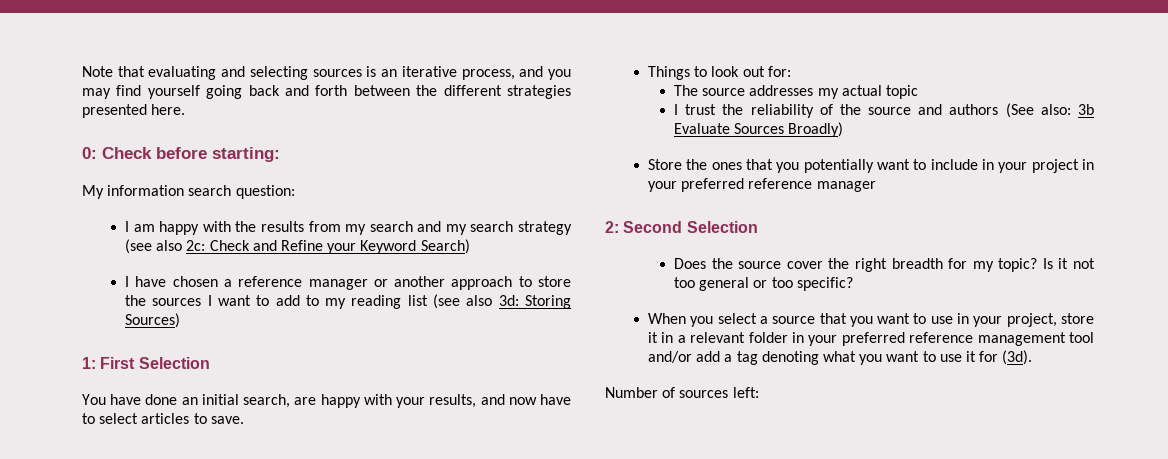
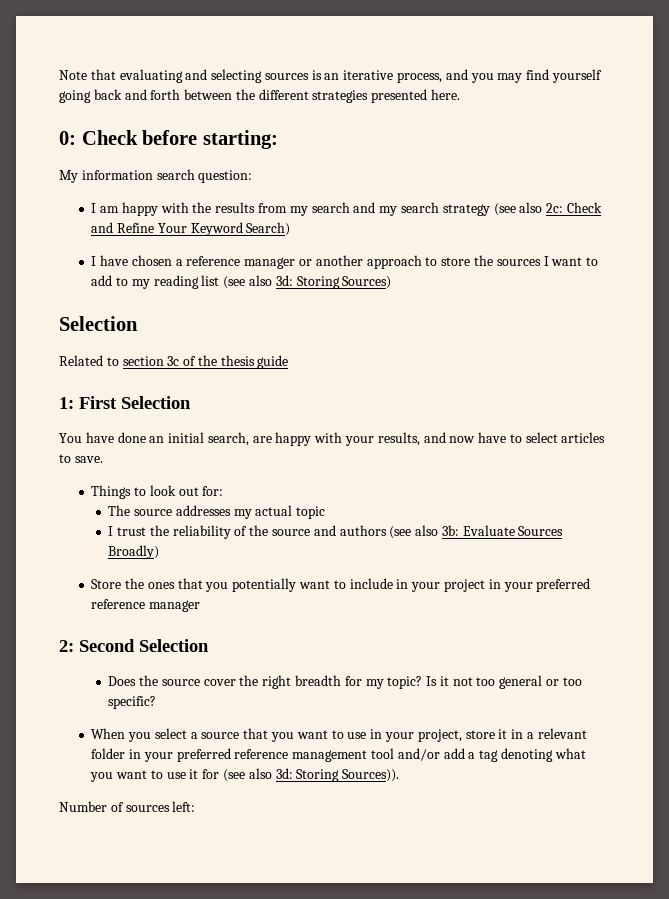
[327,243,357,254] your -> [157,223,187,233] Your
(181, 320) none -> [59,316,138,331] [59,355,289,369] // Selection // Related to section 3c of the thesis guide
[1005,103,1094,118] (See also: 3b -> [389,525,459,539] (see also 3b:
[1002,350,1033,365] (3d). -> [223,768,400,782] (see also 3d: Storing Sources)).

